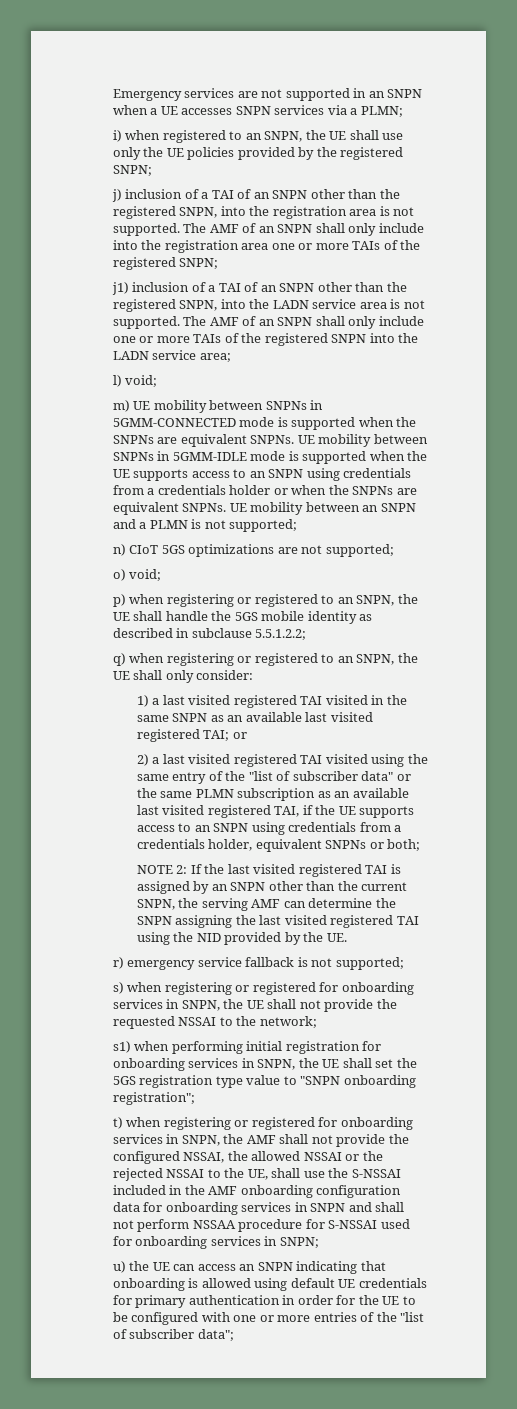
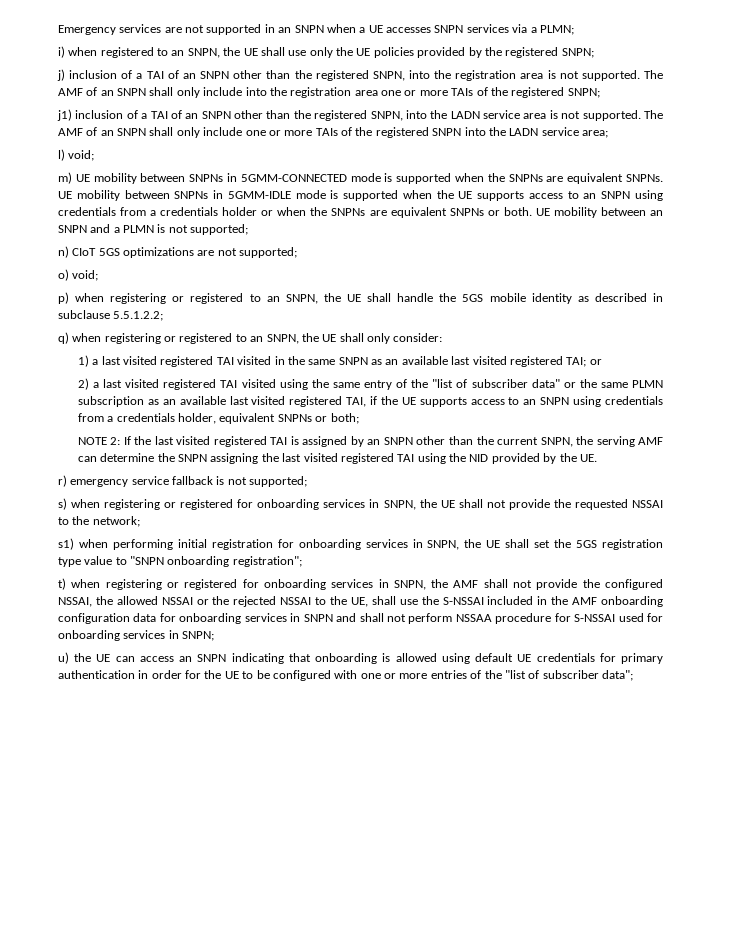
[182,503,227,512] SNPNs. -> [449,207,532,216] SNPNs or both.

